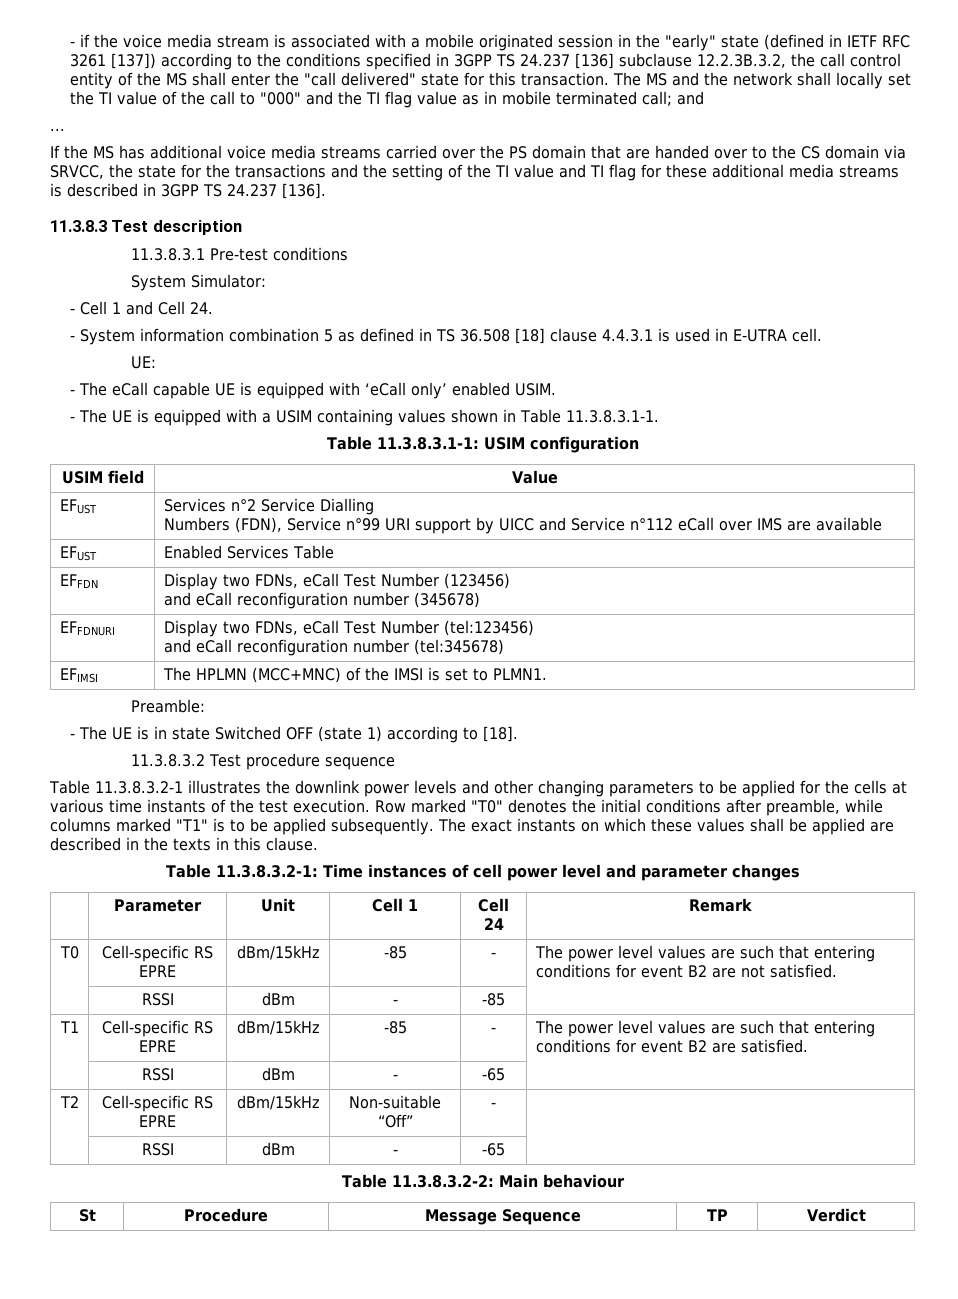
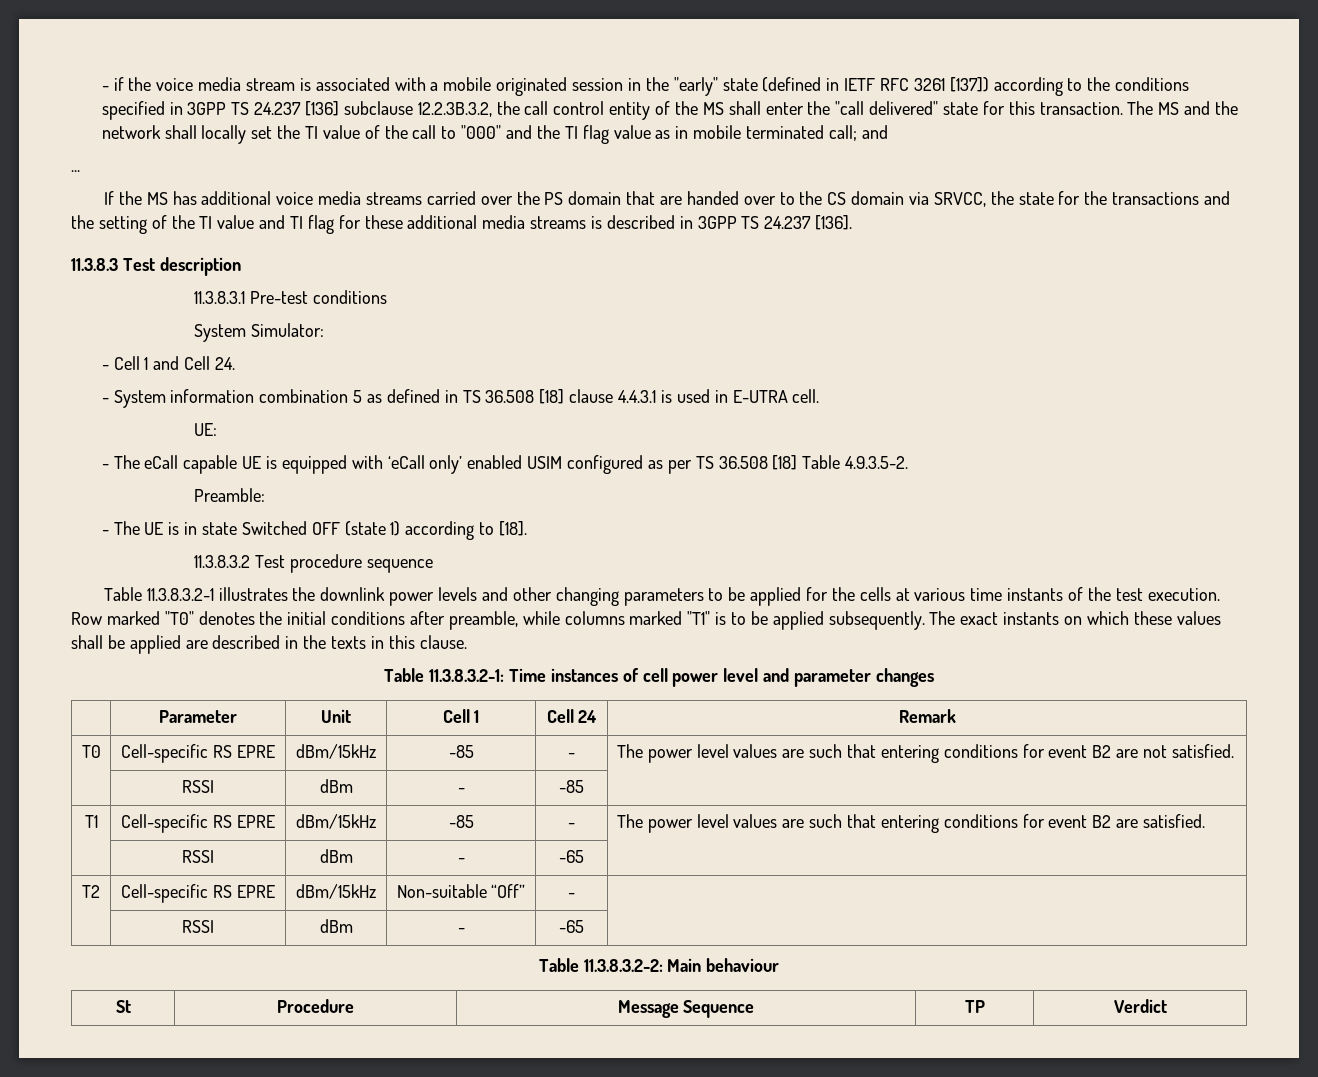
[515,383,557,396] [70,409,660,426] [326,436,639,453] [61,470,144,484] [511,470,558,484] [59,499,97,514] [163,498,374,515] [163,517,882,534] [59,546,97,561] [163,545,334,559] [59,574,98,588] [163,573,510,590] [163,592,480,609] [59,621,115,636] [163,620,534,637] [163,639,504,656] [59,668,98,683] [162,667,547,683] USIM. // - The UE is equipped with a USIM containing values shown in Table 11.3.8.3.1-1. // Table 11.3.8.3.1-1: USIM configuration // USIM field | Value // EFUST | Services n°2 Service Dialling // Numbers (FDN), Service n°99 URI support by UICC and Service n°112 eCall over IMS are available // EFUST | Enabled Services Table // EFFDN | Display two FDNs, eCall Test Number (123456) // and eCall reconfiguration number (345678) // EFFDNURI | Display two FDNs, eCall Test Number (tel:123456) // and eCall reconfiguration number (tel:345678) // EFIMSI | The HPLMN (MCC+MNC) of the IMSI is set to PLMN1. -> [527,455,909,474] USIM configured as per TS 36.508 [18] Table 4.9.3.5-2.

